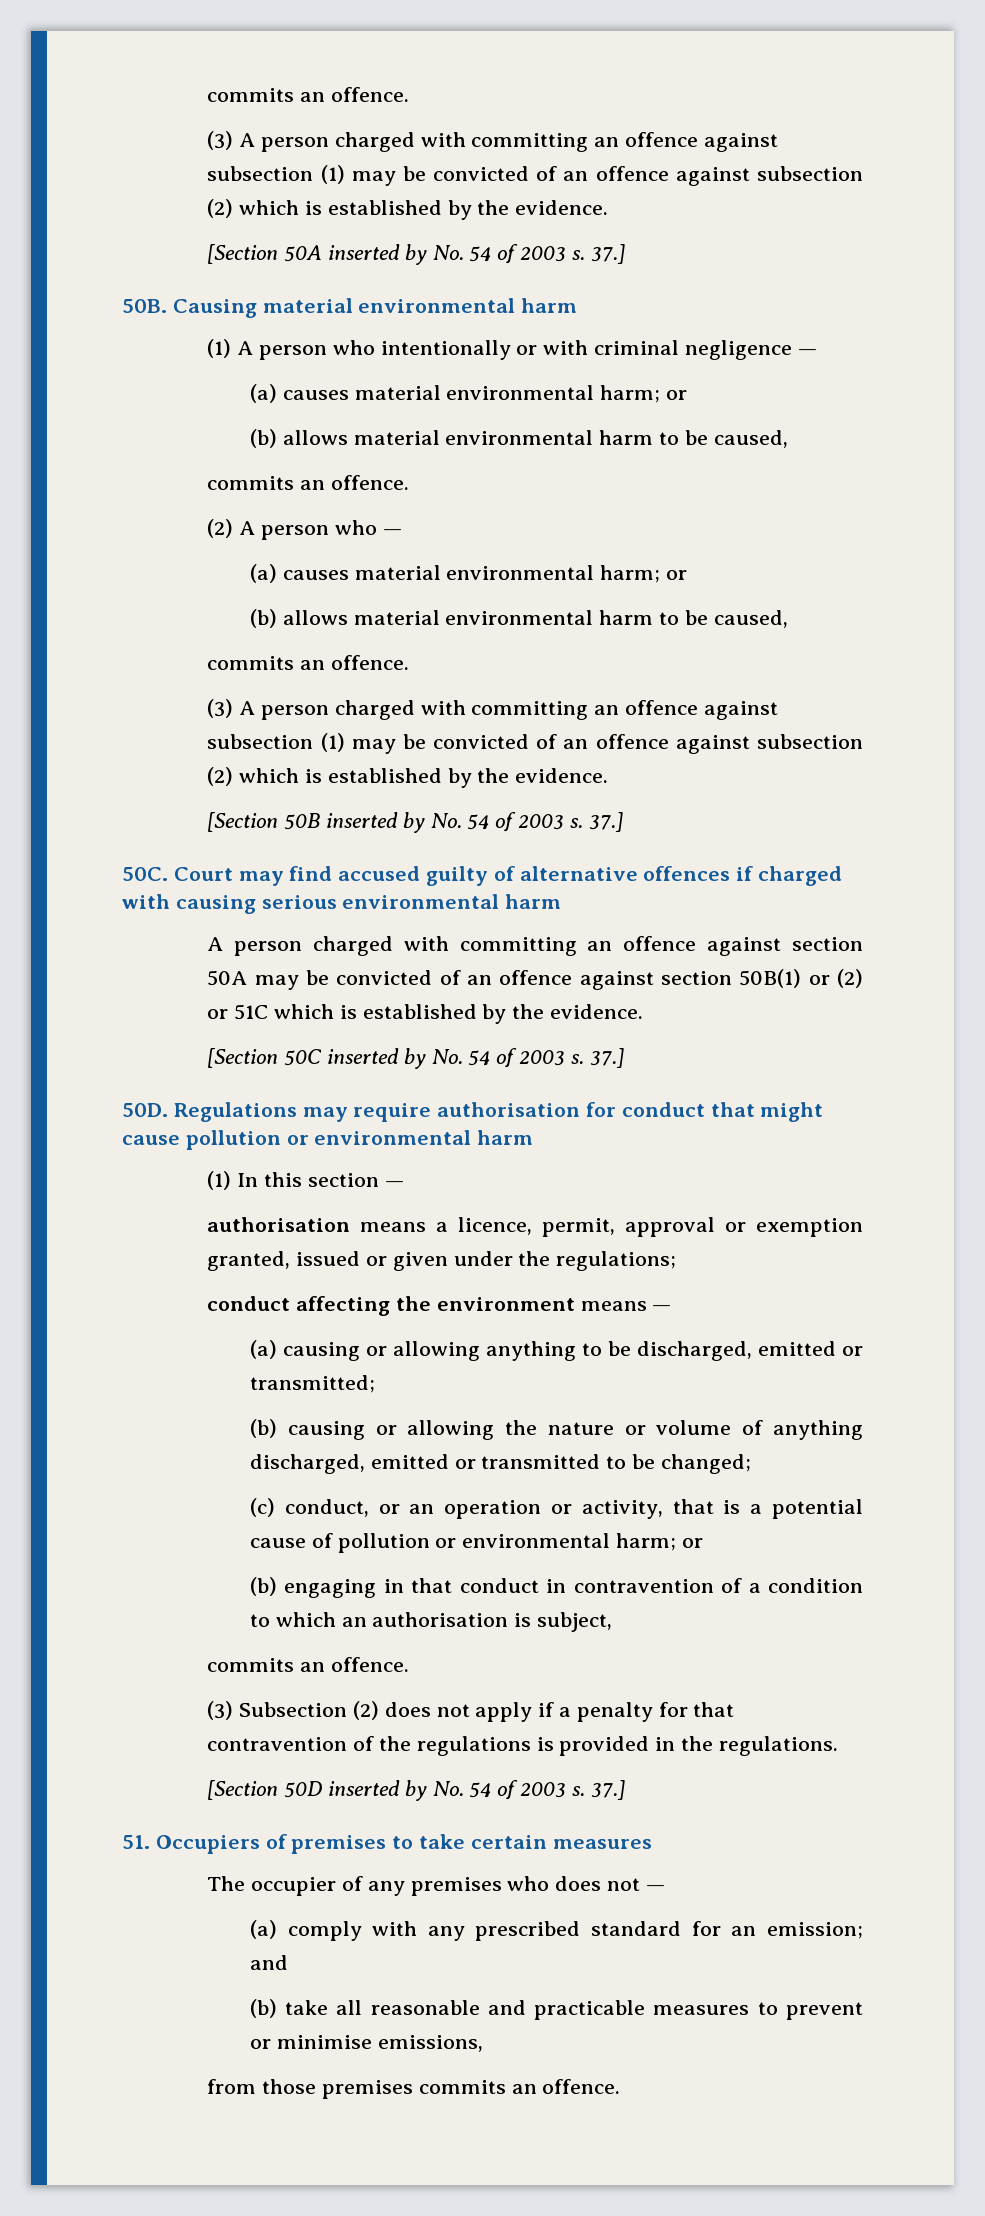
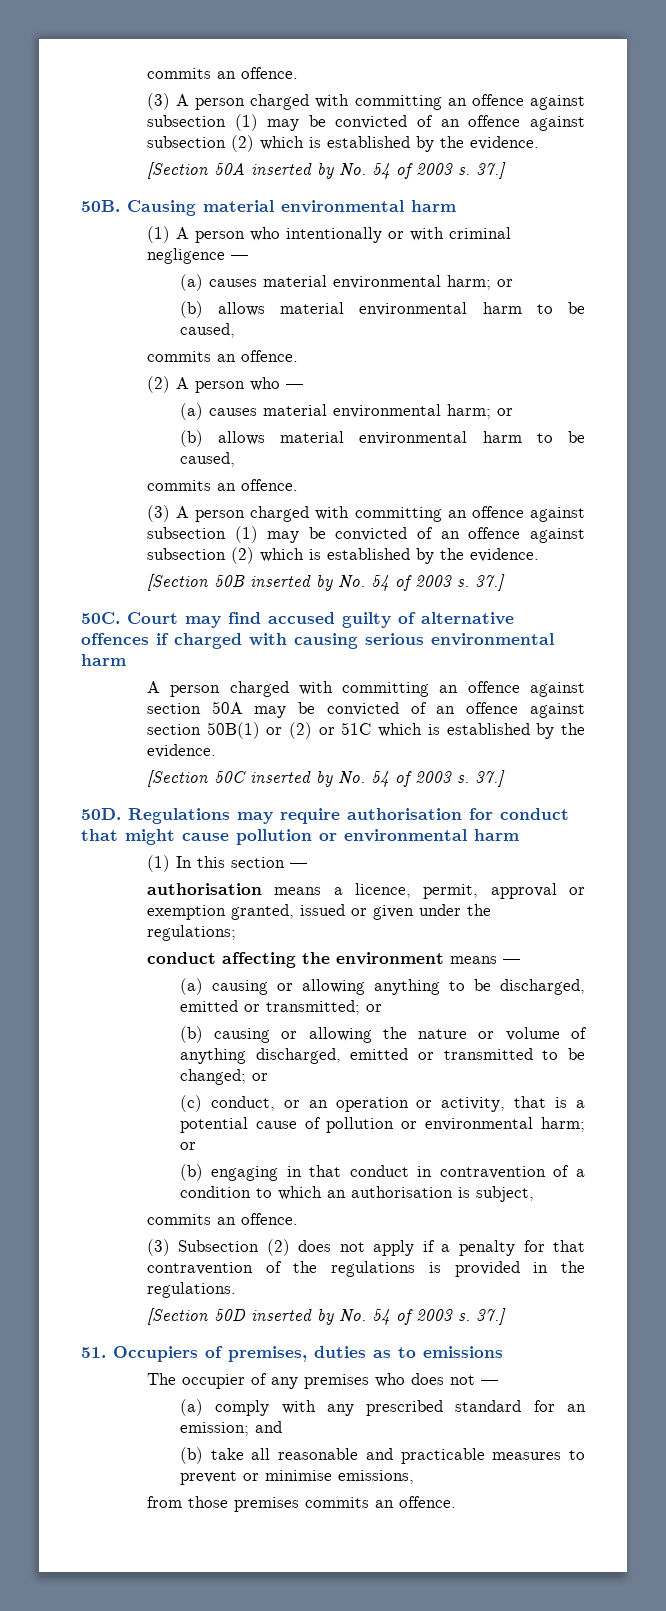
(375, 1384) none -> [365,1004,382,1012] or
(751, 1464) none -> [251,1073,268,1081] or
[291,1834,652,1854] premises to take certain measures -> [228,1346,503,1362] premises, duties as to emissions

